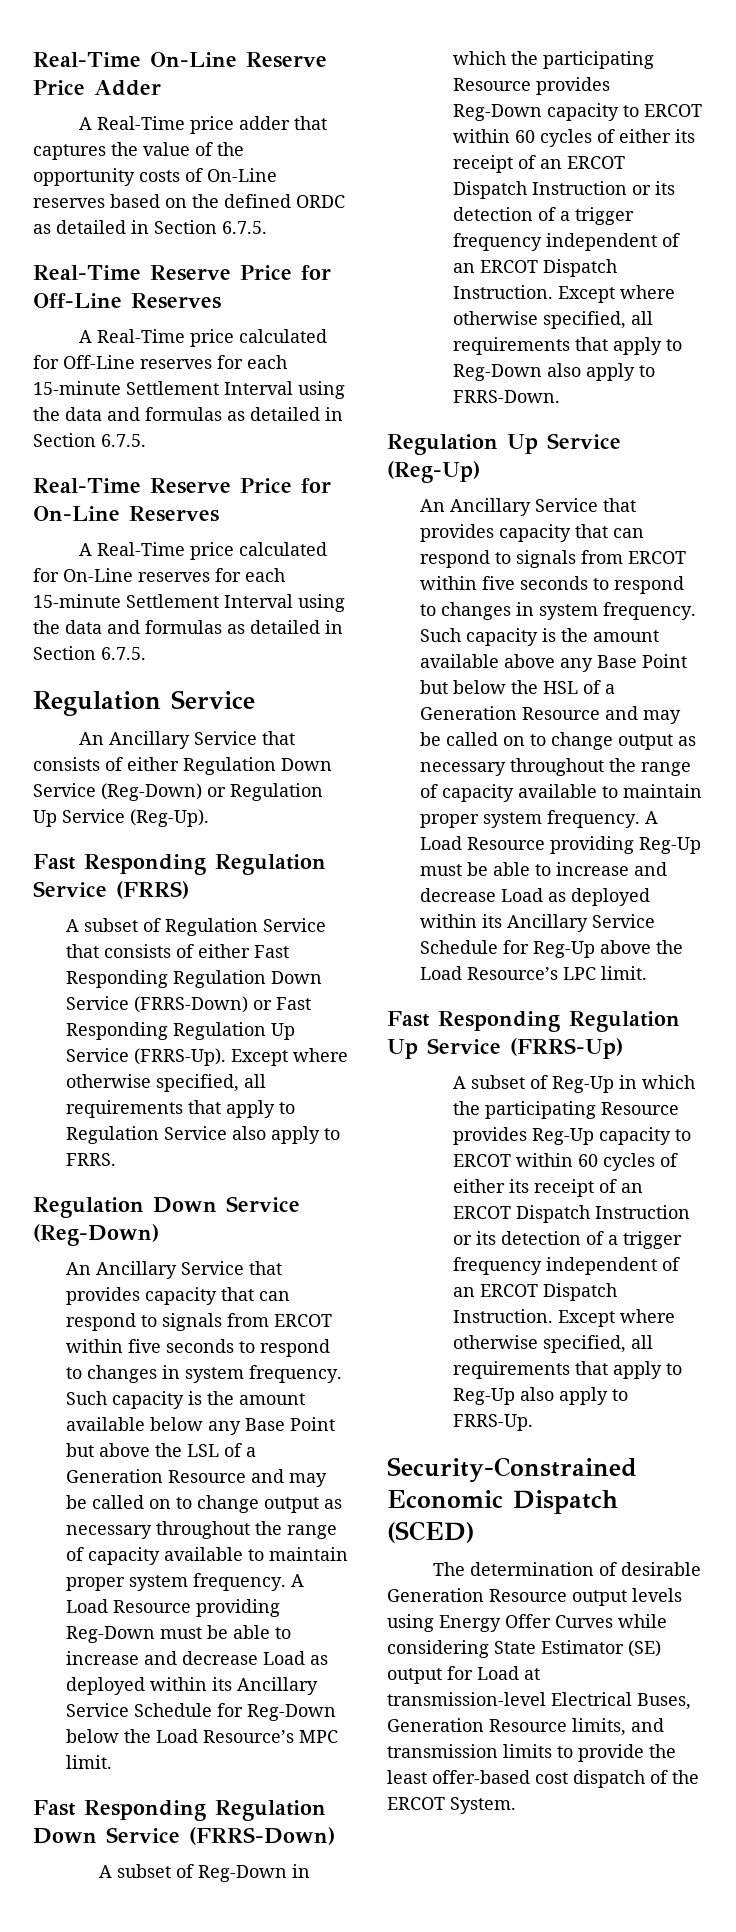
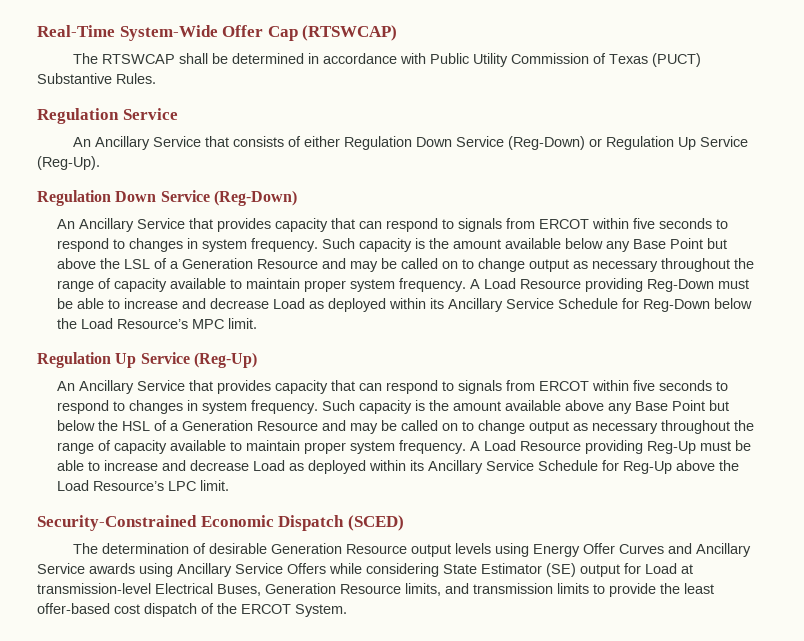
[33,52,327,68] [33,80,161,96] [79,116,328,134] [33,142,244,160] [33,168,277,186] [33,194,345,208] [33,220,267,234] [33,265,331,281] [33,293,221,309] [79,329,328,347] [33,355,287,369] [33,381,345,399] [33,407,343,421] [33,433,146,447] [33,478,331,494] [33,506,219,522] [79,542,328,560] [33,568,285,582] [33,594,345,612] [33,620,343,634] [33,646,146,660] Real-Time On-Line Reserve Price Adder // A Real-Time price adder that captures the value of the opportunity costs of On-Line reserves based on the defined ORDC as detailed in Section 6.7.5. // Real-Time Reserve Price for Off-Line Reserves // A Real-Time price calculated for Off-Line reserves for each 15-minute Settlement Interval using the data and formulas as detailed in Section 6.7.5. // Real-Time Reserve Price for On-Line Reserves // A Real-Time price calculated for On-Line reserves for each 15-minute Settlement Interval using the data and formulas as detailed in Section 6.7.5. -> [37,25,398,41] [73,53,702,67] [37,73,156,84] Real-Time System-Wide Offer Cap (RTSWCAP) // The RTSWCAP shall be determined in accordance with Public Utility Commission of Texas (PUCT) Substantive Rules.
[33,854,326,875] [33,881,189,899] [65,918,326,936] [65,944,289,958] [65,970,322,988] [65,996,311,1013] [65,1022,295,1040] [65,1048,348,1066] [65,1074,266,1092] [65,1100,295,1118] [65,1126,340,1144] [65,1153,116,1166] // Fast Responding Regulation Service (FRRS) // A subset of Regulation Service that consists of either Fast Responding Regulation Down Service (FRRS-Down) or Fast Responding Regulation Up Service (FRRS-Up). Except where otherwise specified, all requirements that apply to Regulation Service also apply to FRRS. -> (100, 163) none
[33,1800,326,1821] [33,1827,335,1845] [98,1864,310,1882] [452,51,654,69] [452,77,610,95] [452,103,702,121] [452,129,695,147] [452,155,625,173] [452,181,675,199] [452,207,634,225] [452,233,680,251] [452,259,617,277] [452,285,675,303] [452,311,653,329] [452,337,682,355] [452,363,655,381] [452,390,560,403] // Fast Responding Regulation Down Service (FRRS-Down) // A subset of Reg-Down in which the participating Resource provides Reg-Down capacity to ERCOT within 60 cycles of either its receipt of an ERCOT Dispatch Instruction or its detection of a trigger frequency independent of an ERCOT Dispatch Instruction. Except where otherwise specified, all requirements that apply to Reg-Down also apply to FRRS-Down. -> (257, 323) none
[387,1011,680,1032] [387,1038,623,1059] [452,1075,695,1093] [452,1101,679,1119] [452,1127,691,1145] [452,1153,678,1171] [452,1179,643,1197] [452,1205,690,1223] [452,1231,682,1249] [452,1257,680,1275] [452,1283,617,1301] [452,1309,675,1327] [452,1335,653,1353] [452,1361,682,1379] [452,1387,628,1405] [452,1414,533,1431] // Fast Responding Regulation Up Service (FRRS-Up) // A subset of Reg-Up in which the participating Resource provides Reg-Up capacity to ERCOT within 60 cycles of either its receipt of an ERCOT Dispatch Instruction or its detection of a trigger frequency independent of an ERCOT Dispatch Instruction. Except where otherwise specified, all requirements that apply to Reg-Up also apply to FRRS-Up. -> (229, 485) none
(613, 1621) none -> [668,543,752,557] [37,563,326,577] and Ancillary Service awards using Ancillary Service Offers

